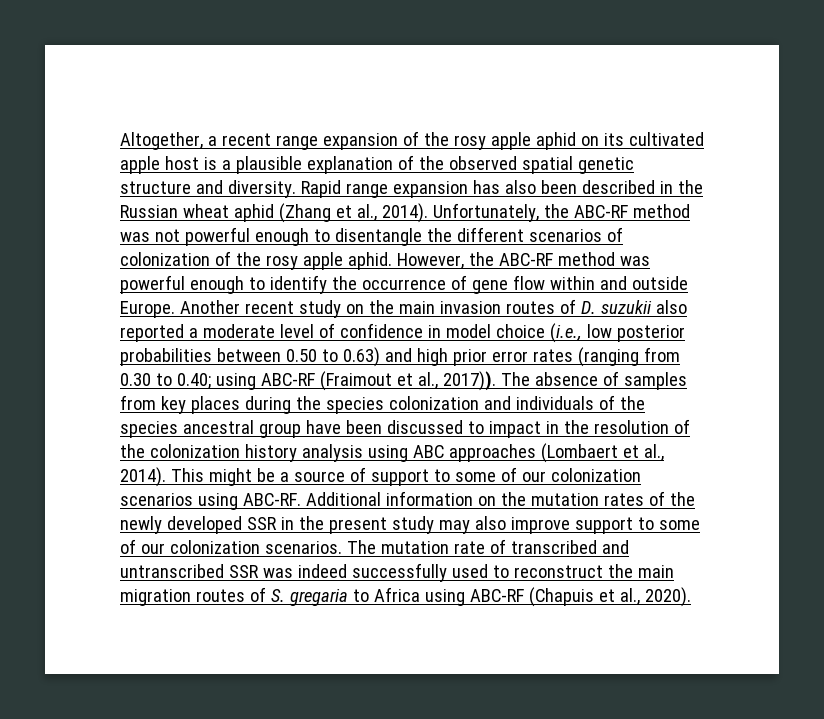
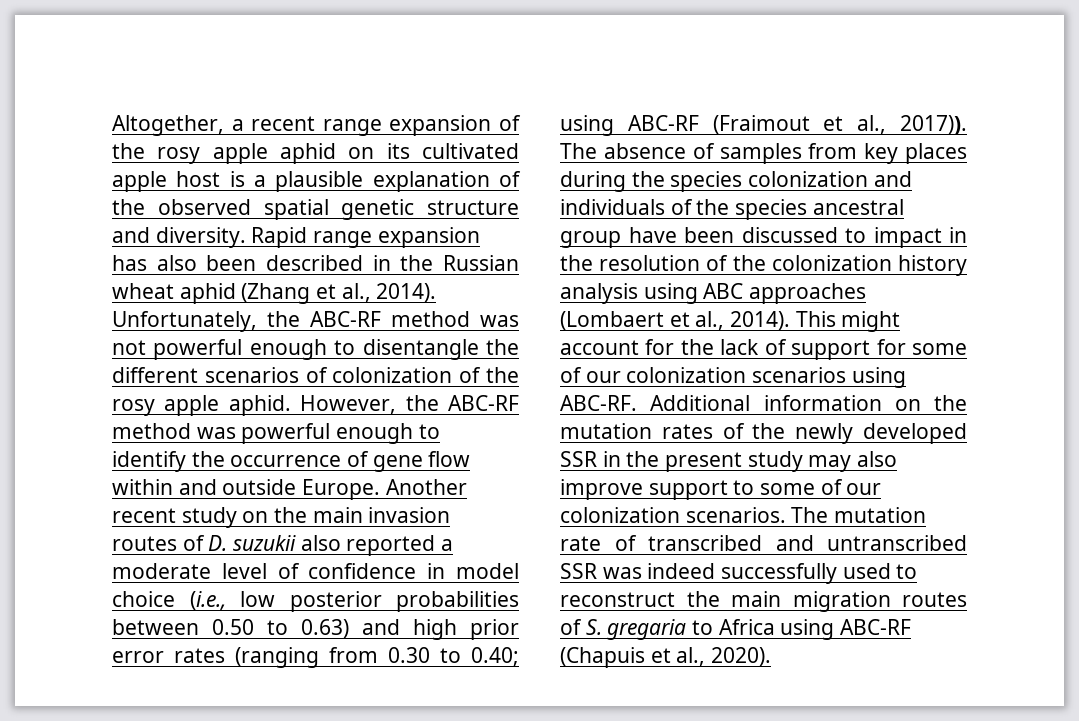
[256,468,345,482] be a source -> [560,339,760,355] account for the lack
[433,469,450,482] to -> [876,339,906,355] for

